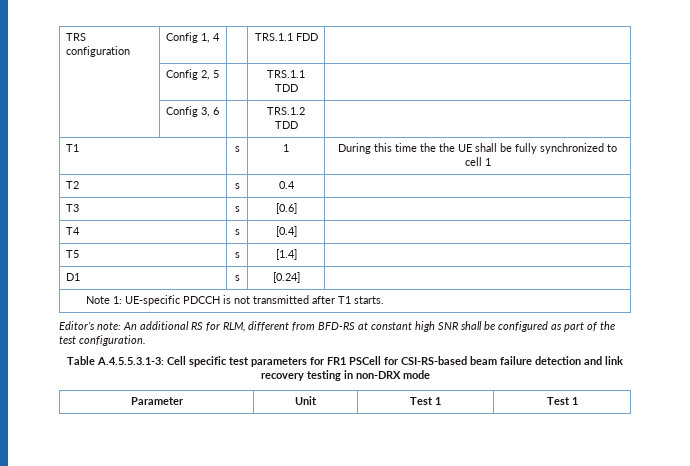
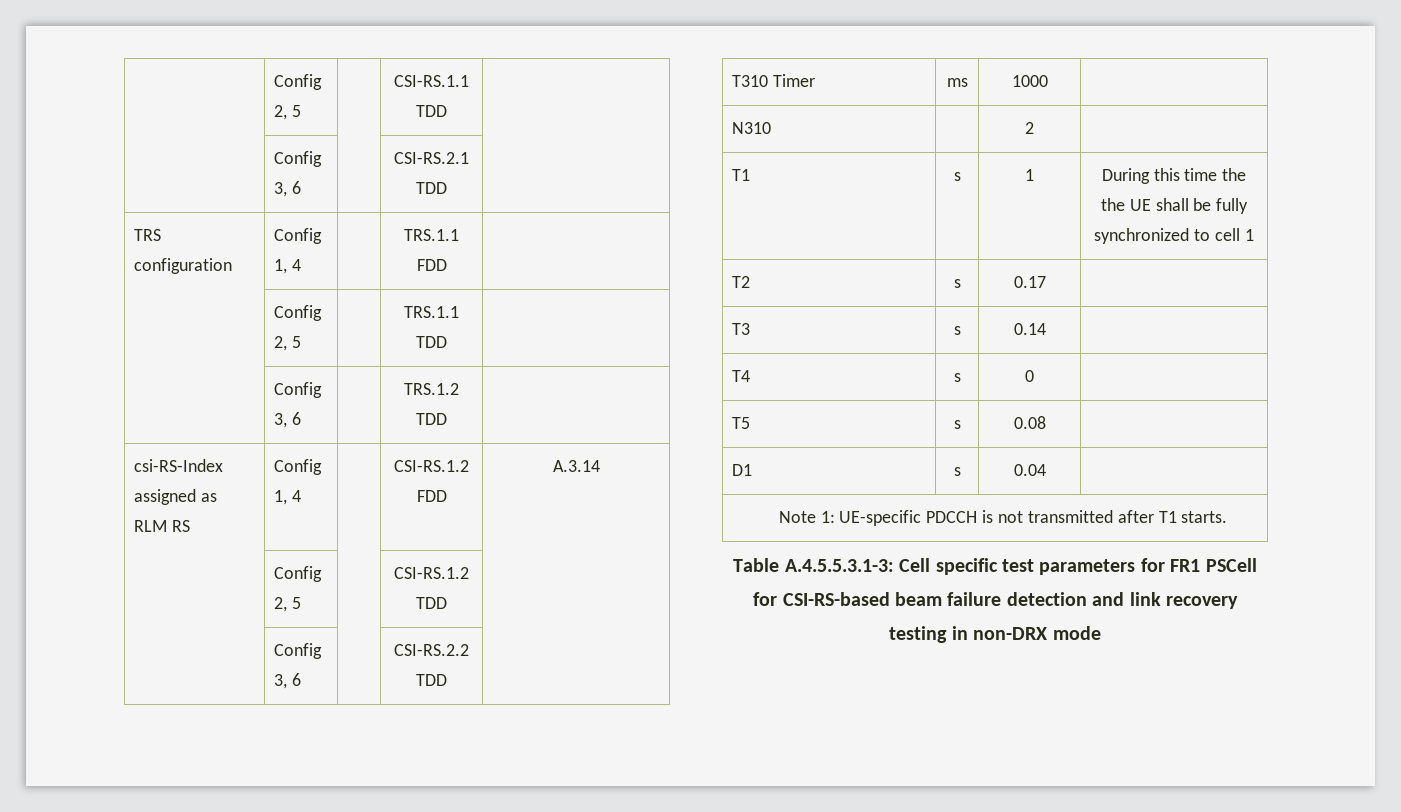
(66, 37) none -> [274,74,323,90] [274,105,302,120] [394,75,469,87] [416,105,447,117] [274,151,323,167] [274,181,302,197] [394,152,469,164] [416,182,447,194] | Config 2, 5 | | CSI-RS.1.1 TDD | // | Config 3, 6 | | CSI-RS.2.1 TDD | //
(298, 125) none -> [134,459,224,472] [134,489,218,505] [134,520,191,532] [274,459,323,475] [274,490,302,505] [394,460,469,472] [416,490,447,502] [552,460,600,472] [274,566,323,582] [274,597,302,612] [394,567,469,579] [416,597,447,609] [274,643,323,659] [274,673,302,689] [394,644,469,656] [416,674,447,686] [732,74,816,87] [946,78,968,87] [1011,75,1048,87] [732,122,772,134] [1025,122,1034,134] // csi-RS-Index assigned as RLM RS | Config 1, 4 | | CSI-RS.1.2 FDD | A.3.14 // | Config 2, 5 | | CSI-RS.1.2 TDD | // | Config 3, 6 | | CSI-RS.2.2 TDD | // T310 Timer | ms | 1000 | // N310 | | 2 |
[278,181,295,189] 0.4 -> [1013,276,1046,288] 0.17
[275,203,297,214] [0.6] -> [1013,323,1046,335] 0.14
[275,226,297,237] [0.4] -> [1025,370,1034,382] 0
[275,249,297,260] [1.4] -> [1013,416,1046,429] 0.08
[272,272,300,283] [0.24] -> [1013,464,1046,476] 0.04
[59,321,615,332] [59,335,146,346] // Editor’s note: An additional RS for RLM, different from BFD-RS at constant high SNR shall be configured as part of the test configuration. -> (1228, 517) none
[130,397,184,405] [295,396,317,405] [410,397,441,405] [546,397,578,405] // Parameter | Unit | Test 1 | Test 1 -> (1101, 633) none

